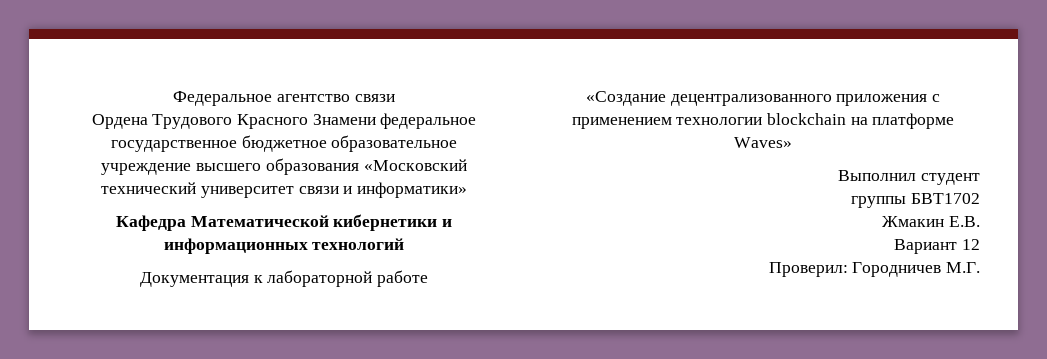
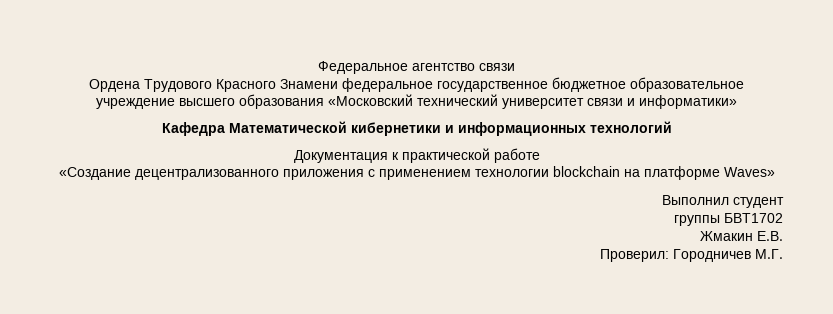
[267,270,373,287] лабораторной -> [401,148,490,163] практической
[894,239,980,254] // Вариант 12 -> (783, 236) none

